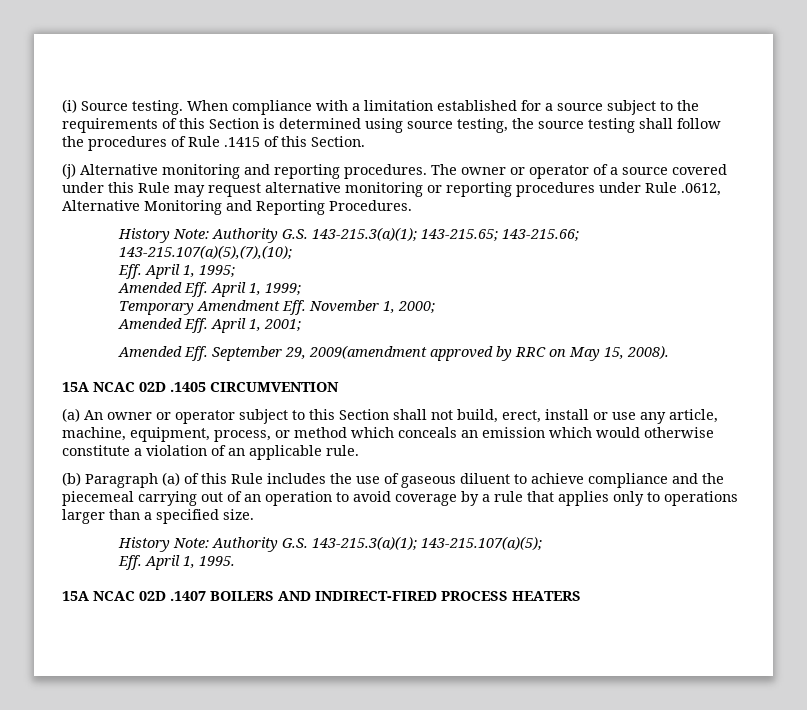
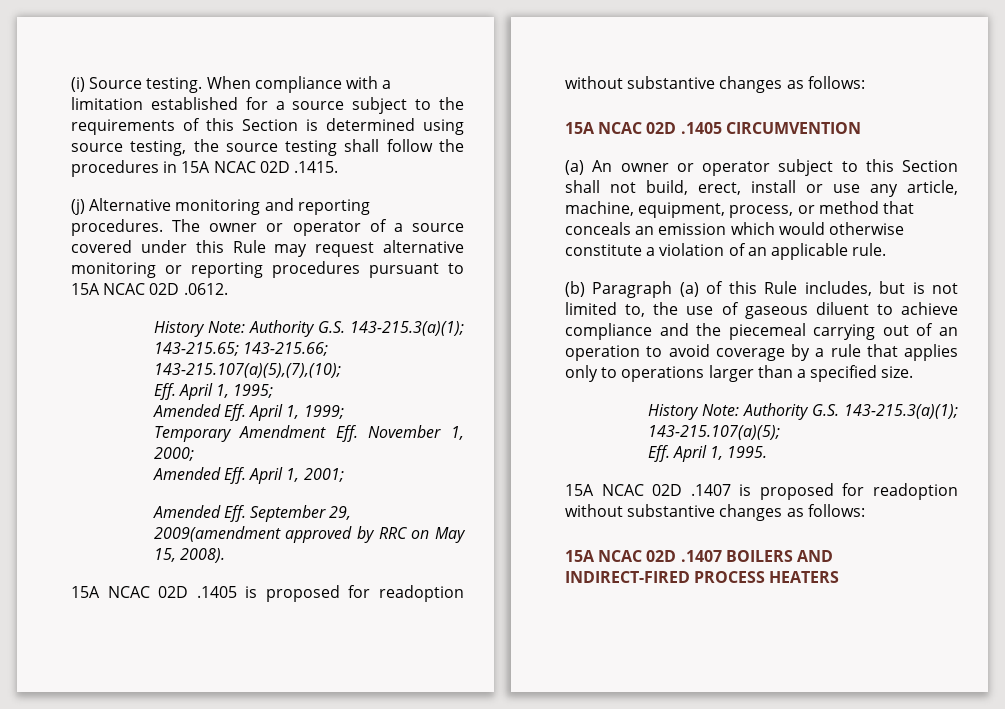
[171,136,365,147] of Rule .1415 of this Section. -> [163,161,338,173] in 15A NCAC 02D .1415.
[599,182,721,196] [62,200,412,215] under Rule .0612, Alternative Monitoring and Reporting Procedures. -> [369,263,464,278] [71,283,228,295] pursuant to 15A NCAC 02D .0612.
(670, 352) none -> [71,585,464,602] [565,76,865,93] // 15A NCAC 02D .1405 is proposed for readoption without substantive changes as follows:
[351,427,394,438] which -> [882,201,914,214] that
[267,473,326,484] includes -> [804,281,958,296] [565,302,646,317] includes, but is not limited to,
(236, 561) none -> [565,483,958,500] [565,504,865,521] // 15A NCAC 02D .1407 is proposed for readoption without substantive changes as follows:

